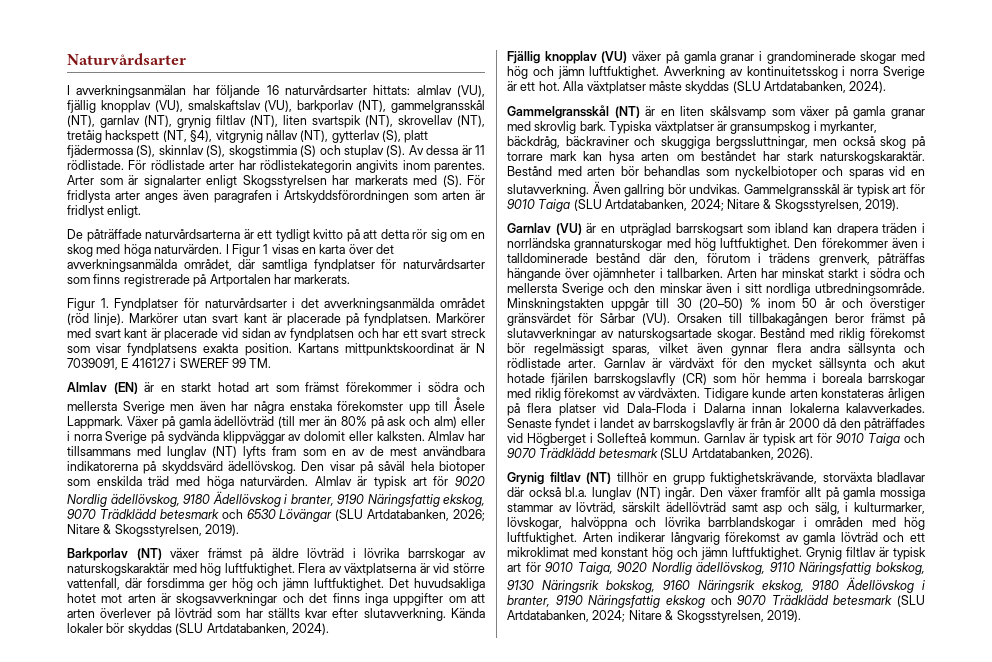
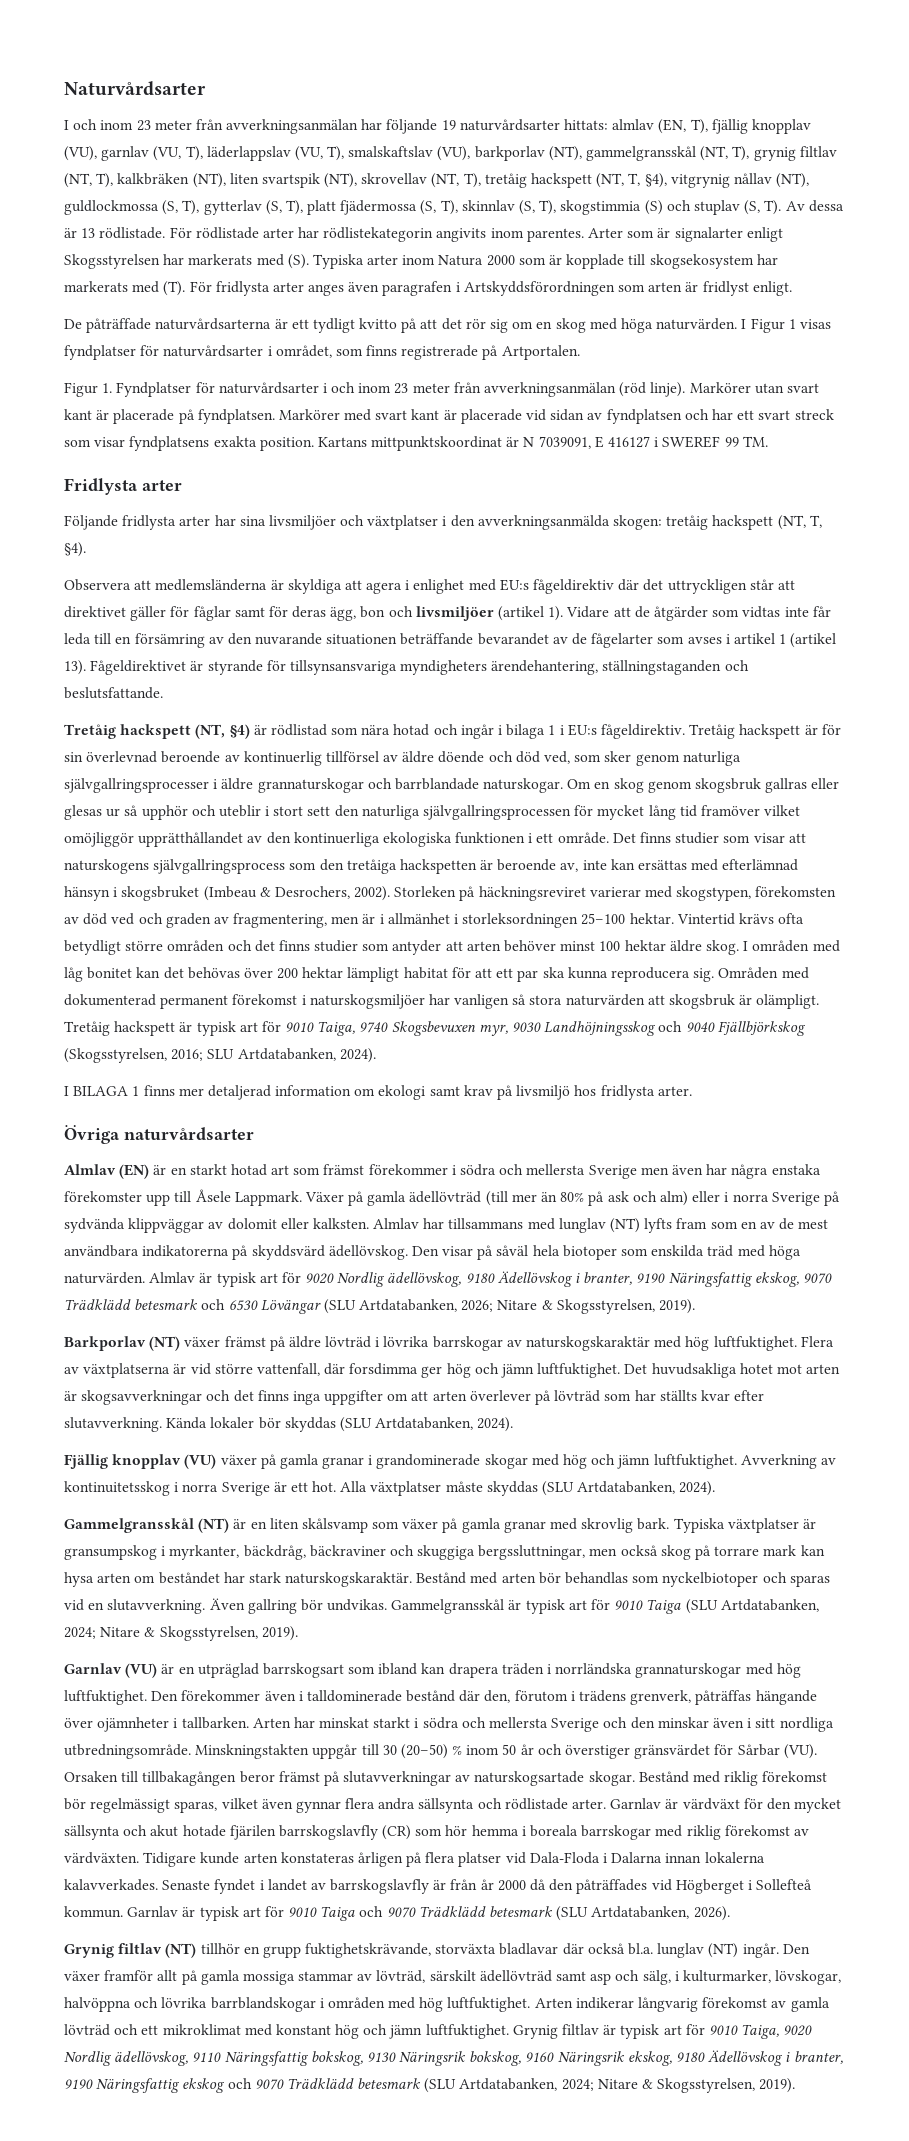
(70, 90) none -> [73,119,223,131] och inom 23 meter från
[266,85,279,95] 16 -> [441,120,456,130] 19
[457,85,485,97] (VU), -> [658,119,708,134] (EN, T),
(183, 106) none -> [101,146,345,161] garnlav (VU, T), läderlappslav (VU, T),
[67,115,246,128] (NT), garnlav (NT), grynig filtlav -> [700,146,837,161] [64,173,190,188] (NT, T), grynig filtlav (NT, T), kalkbräken
[457,115,485,127] [67,130,187,143] (NT), tretåig hackspett (NT, -> [431,173,641,188] (NT, T), tretåig hackspett (NT, T,
[331,130,429,143] [67,145,226,158] gytterlav (S), platt fjädermossa (S), skinnlav (S), -> [64,200,557,215] guldlockmossa (S, T), gytterlav (S, T), platt fjädermossa (S, T), skinnlav (S, T),
[386,145,406,157] (S). -> [744,200,782,215] (S, T).
[475,145,486,155] 11 -> [81,228,96,238] 13
(462, 181) none -> [312,254,778,269] [64,281,186,296] Typiska arter inom Natura 2000 som är kopplade till skogsekosystem har markerats med (T).
[380,229,409,239] detta -> [441,318,462,330] det
[302,244,395,254] [67,259,307,272] en karta över det avverkningsanmälda området, där samtliga -> (831, 324) none
(485, 264) none -> [267,345,332,358] i området,
[209,274,351,287] Artportalen har markerats. -> [501,345,580,360] Artportalen.
[300,298,485,311] det avverkningsanmälda området -> [331,382,617,397] och inom 23 meter från avverkningsanmälan
(272, 363) none -> [64,478,182,495] [64,515,822,530] [64,542,86,557] [64,579,795,594] [64,606,831,621] [64,633,837,648] [64,660,749,675] [64,687,163,699] [64,724,841,739] [64,751,741,766] [64,778,840,793] [64,805,801,820] [64,832,806,847] [64,859,799,874] [64,886,837,901] [64,913,805,928] [64,940,840,955] [64,967,809,982] [64,994,820,1009] [64,1021,805,1036] [64,1048,376,1063] [64,1085,692,1100] [64,1125,254,1144] // Fridlysta arter // Följande fridlysta arter har sina livsmiljöer och växtplatser i den avverkningsanmälda skogen: tretåig hackspett (NT, T, §4). // Observera att medlemsländerna är skyldiga att agera i enlighet med EU:s fågeldirektiv där det uttryckligen står att direktivet gäller för fåglar samt för deras ägg, bon och livsmiljöer (artikel 1). Vidare att de åtgärder som vidtas inte får leda till en försämring av den nuvarande situationen beträffande bevarandet av de fågelarter som avses i artikel 1 (artikel 13). Fågeldirektivet är styrande för tillsynsansvariga myndigheters ärendehantering, ställningstaganden och beslutsfattande. // Tretåig hackspett (NT, §4) är rödlistad som nära hotad och ingår i bilaga 1 i EU:s fågeldirektiv. Tretåig hackspett är för sin överlevnad beroende av kontinuerlig tillförsel av äldre döende och död ved, som sker genom naturliga självgallringsprocesser i äldre grannaturskogar och barrblandade naturskogar. Om en skog genom skogsbruk gallras eller glesas ur så upphör och uteblir i stort sett den naturliga självgallringsprocessen för mycket lång tid framöver vilket omöjliggör upprätthållandet av den kontinuerliga ekologiska funktionen i ett område. Det finns studier som visar att naturskogens självgallringsprocess som den tretåiga hackspetten är beroende av, inte kan ersättas med efterlämnad hänsyn i skogsbruket (Imbeau & Desrochers, 2002). Storleken på häckningsreviret varierar med skogstypen, förekomsten av död ved och graden av fragmentering, men är i allmänhet i storleksordningen 25–100 hektar. Vintertid krävs ofta betydligt större områden och det finns studier som antyder att arten behöver minst 100 hektar äldre skog. I områden med låg bonitet kan det behövas över 200 hektar lämpligt habitat för att ett par ska kunna reproducera sig. Områden med dokumenterad permanent förekomst i naturskogsmiljöer har vanligen så stora naturvärden att skogsbruk är olämpligt. Tretåig hackspett är typisk art för 9010 Taiga, 9740 Skogsbevuxen myr, 9030 Landhöjningsskog och 9040 Fjällbjörkskog (Skogsstyrelsen, 2016; SLU Artdatabanken, 2024). // I BILAGA 1 finns mer detaljerad information om ekologi samt krav på livsmiljö hos fridlysta arter. // Övriga naturvårdsarter

